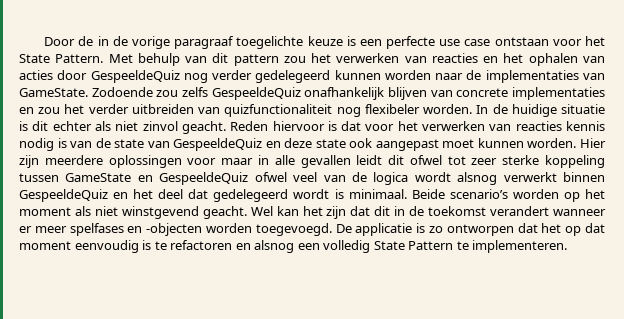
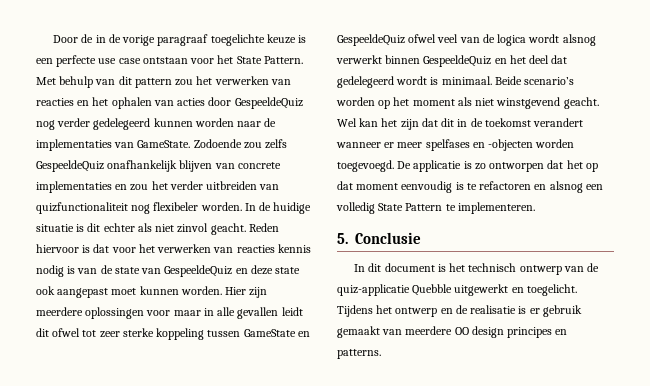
(568, 246) none -> [337,232,421,244] [354,263,600,275] [337,284,577,296] [337,305,582,317] [337,326,568,338] [337,349,381,359] // 5. Conclusie // In dit document is het technisch ontwerp van de quiz-applicatie Quebble uitgewerkt en toegelicht. Tijdens het ontwerp en de realisatie is er gebruik gemaakt van meerdere OO design principes en patterns.

